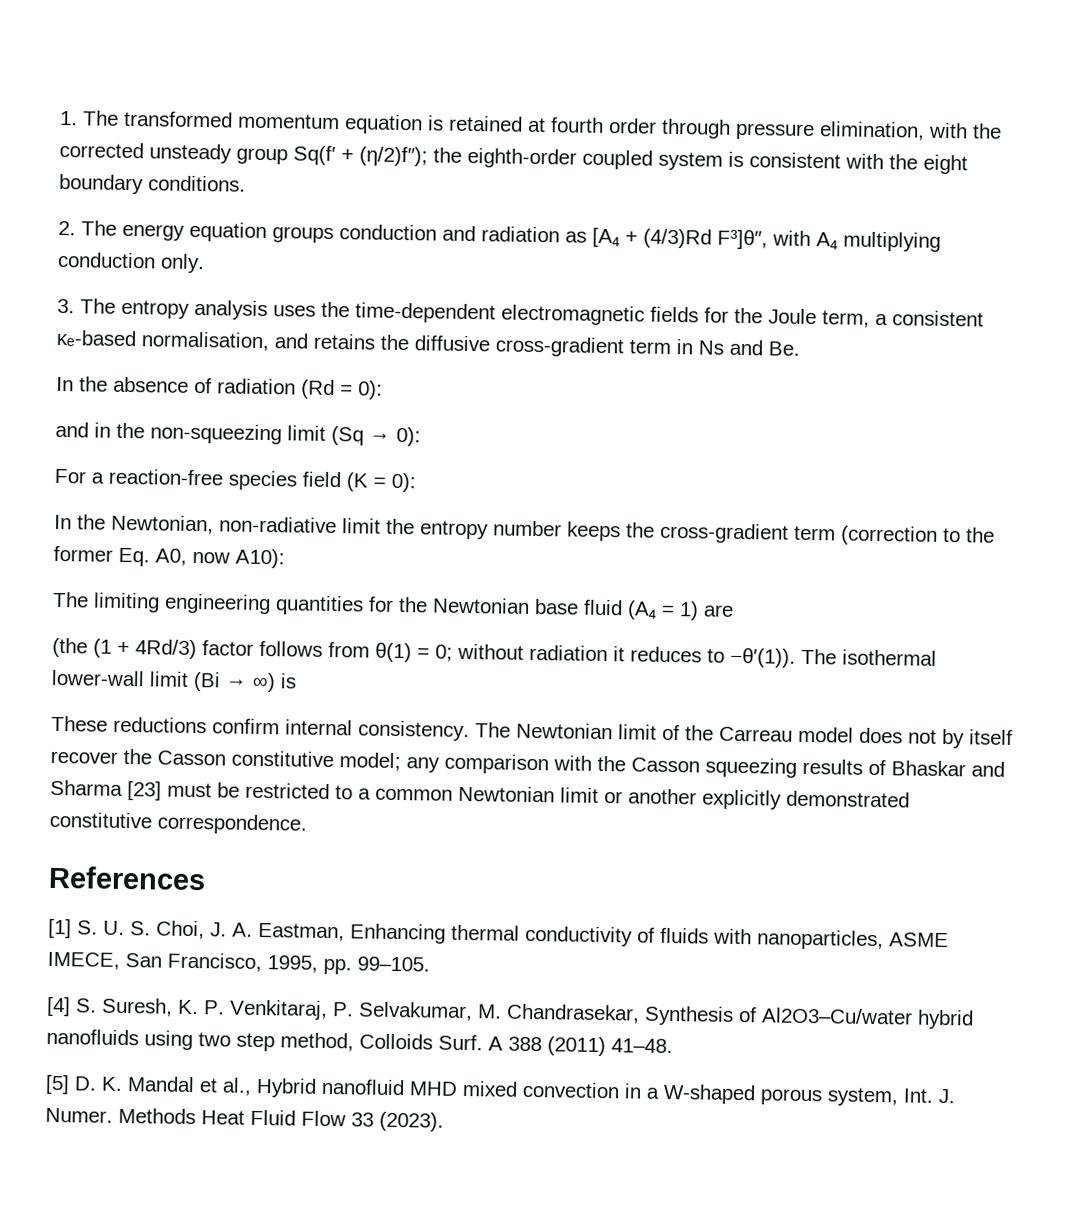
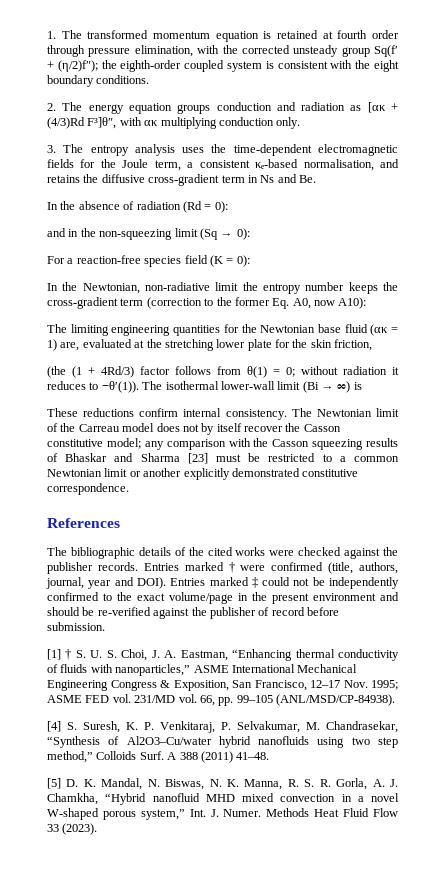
[592,227,620,248] [A₄ -> [367,102,386,113] [ακ
[816,232,838,250] A₄ -> [144,120,159,126] ακ
[627,600,657,620] (A₄ -> [370,324,389,336] (ακ
[703,604,734,617] are -> [60,339,373,351] are, evaluated at the stretching lower plate for the skin friction,
(206, 878) none -> [47,547,398,559] [47,562,398,574] [46,577,400,589] [47,592,399,604] [47,607,339,619] [47,622,105,631] // The bibliographic details of the cited works were checked against the publisher records. Entries marked † were confirmed (title, authors, journal, year and DOI). Entries marked ‡ could not be independently confirmed to the exact volume/page in the present environment and should be re-verified against the publisher of record before submission.
(72, 928) none -> [65,649,72,660] †
[350,923,446,944] Enhancing -> [232,649,293,661] “Enhancing
[757,929,949,951] [47,951,430,975] nanoparticles, ASME IMECE, San Francisco, 1995, pp. 99–105. -> [115,664,358,676] [47,680,398,691] [47,694,395,706] nanoparticles,” ASME International Mechanical Engineering Congress & Exposition, San Francisco, 12–17 Nov. 1995; ASME FED vol. 231/MD vol. 66, pp. 99–105 (ANL/MSD/CP-84938).
[644,1005,734,1026] Synthesis -> [47,736,100,748] “Synthesis
[280,1032,354,1052] method, -> [47,751,93,763] method,”
[127,1076,317,1098] Mandal et al., Hybrid -> [101,778,399,790] [47,793,147,805] Mandal, N. Biswas, N. K. Manna, R. S. R. Gorla, A. J. Chamkha, “Hybrid
(659, 1093) none -> [371,793,399,802] novel
[827,1087,899,1107] system, -> [140,809,185,820] system,”

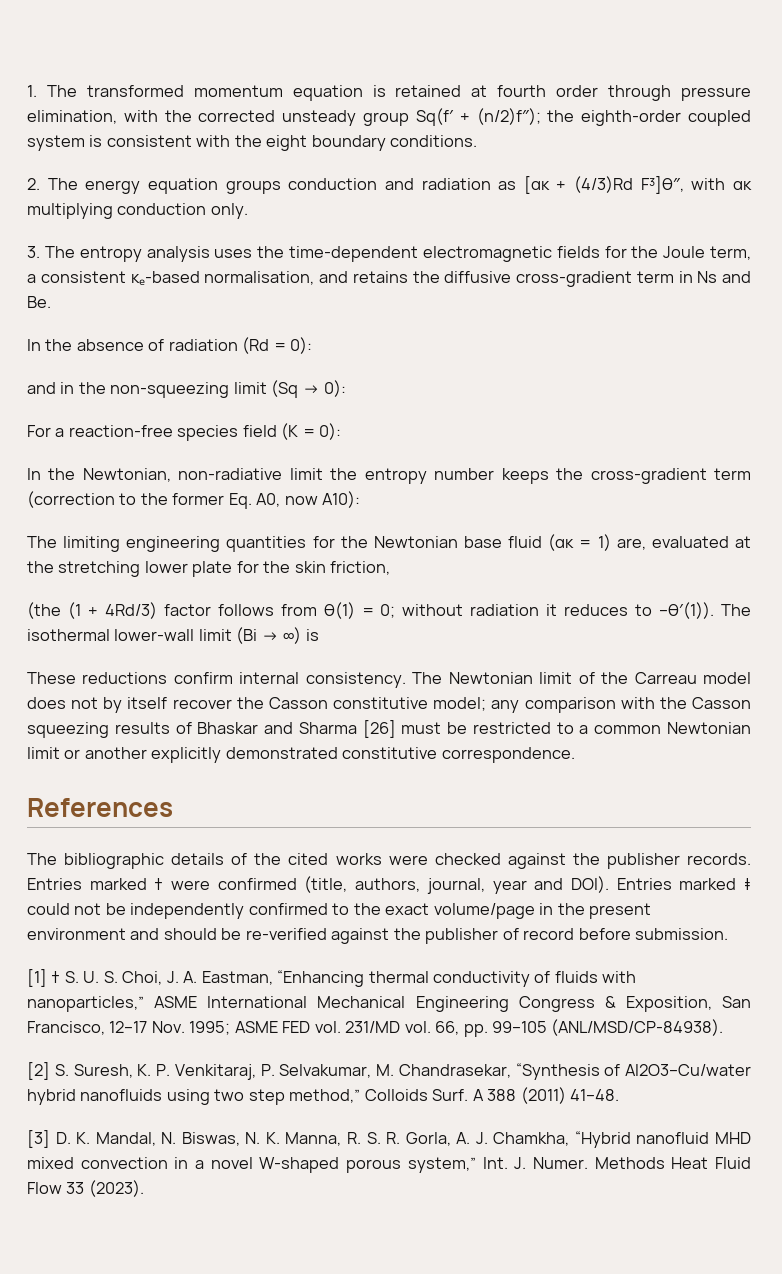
[187,453,208,464] [23] -> [362,720,396,738] [26]
[47,721,61,732] [4] -> [27,1062,50,1080] [2]
[47,778,61,789] [5] -> [27,1130,50,1148] [3]

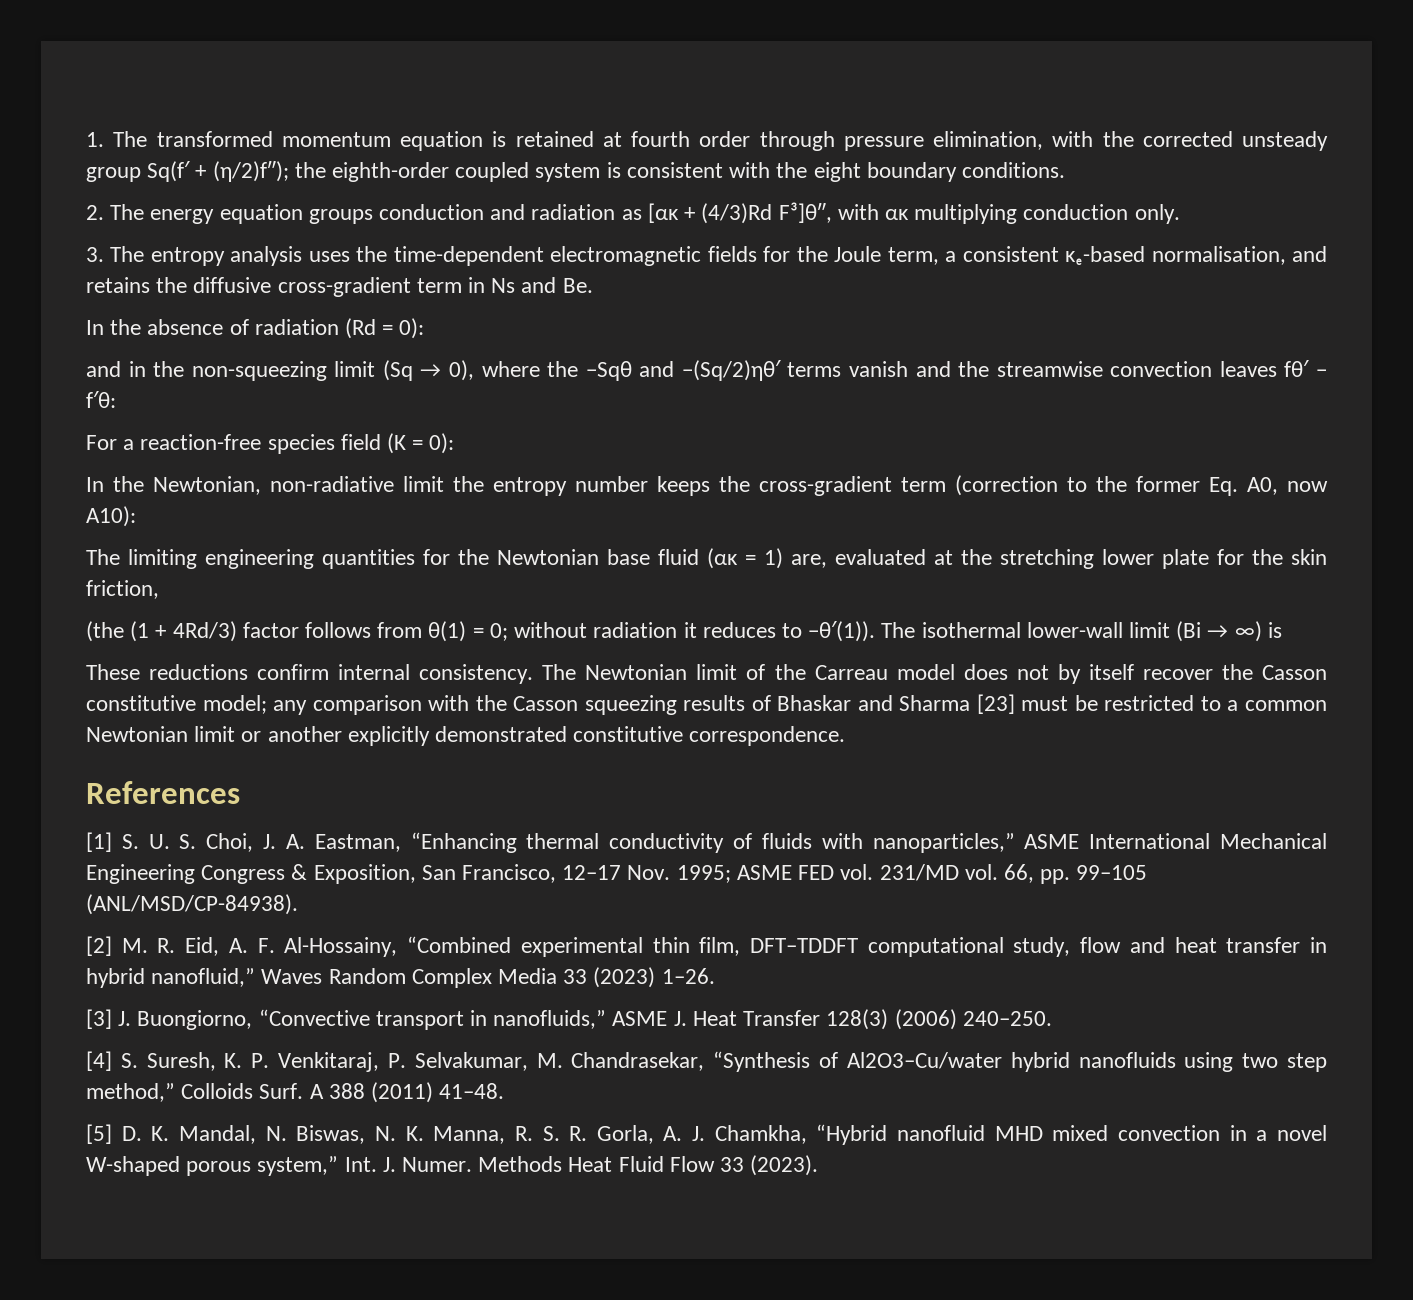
[324,380,347,397] 0): -> [448,360,1327,381] [86,391,116,408] 0), where the −Sqθ and −(Sq/2)ηθ′ terms vanish and the streamwise convection leaves fθ′ − f′θ:
[362,720,396,738] [26] -> [976,694,1015,714] [23]
[27,853,752,869] [27,876,752,894] [27,903,652,919] [27,928,729,944] // The bibliographic details of the cited works were checked against the publisher records. Entries marked † were confirmed (title, authors, journal, year and DOI). Entries marked ‡ could not be independently confirmed to the exact volume/page in the present environment and should be re-verified against the publisher of record before submission. -> (240, 792) none
[51,971,61,983] † -> (112, 842) none
(50, 1071) none -> [121,936,1327,957] [86,967,715,988] [86,1009,1052,1030] [86,1051,112,1071] M. R. Eid, A. F. Al-Hossainy, “Combined experimental thin film, DFT–TDDFT computational study, flow and heat transfer in hybrid nanofluid,” Waves Random Complex Media 33 (2023) 1–26. // [3] J. Buongiorno, “Convective transport in nanofluids,” ASME J. Heat Transfer 128(3) (2006) 240–250. // [4]
[27,1130,50,1148] [3] -> [86,1124,112,1144] [5]

